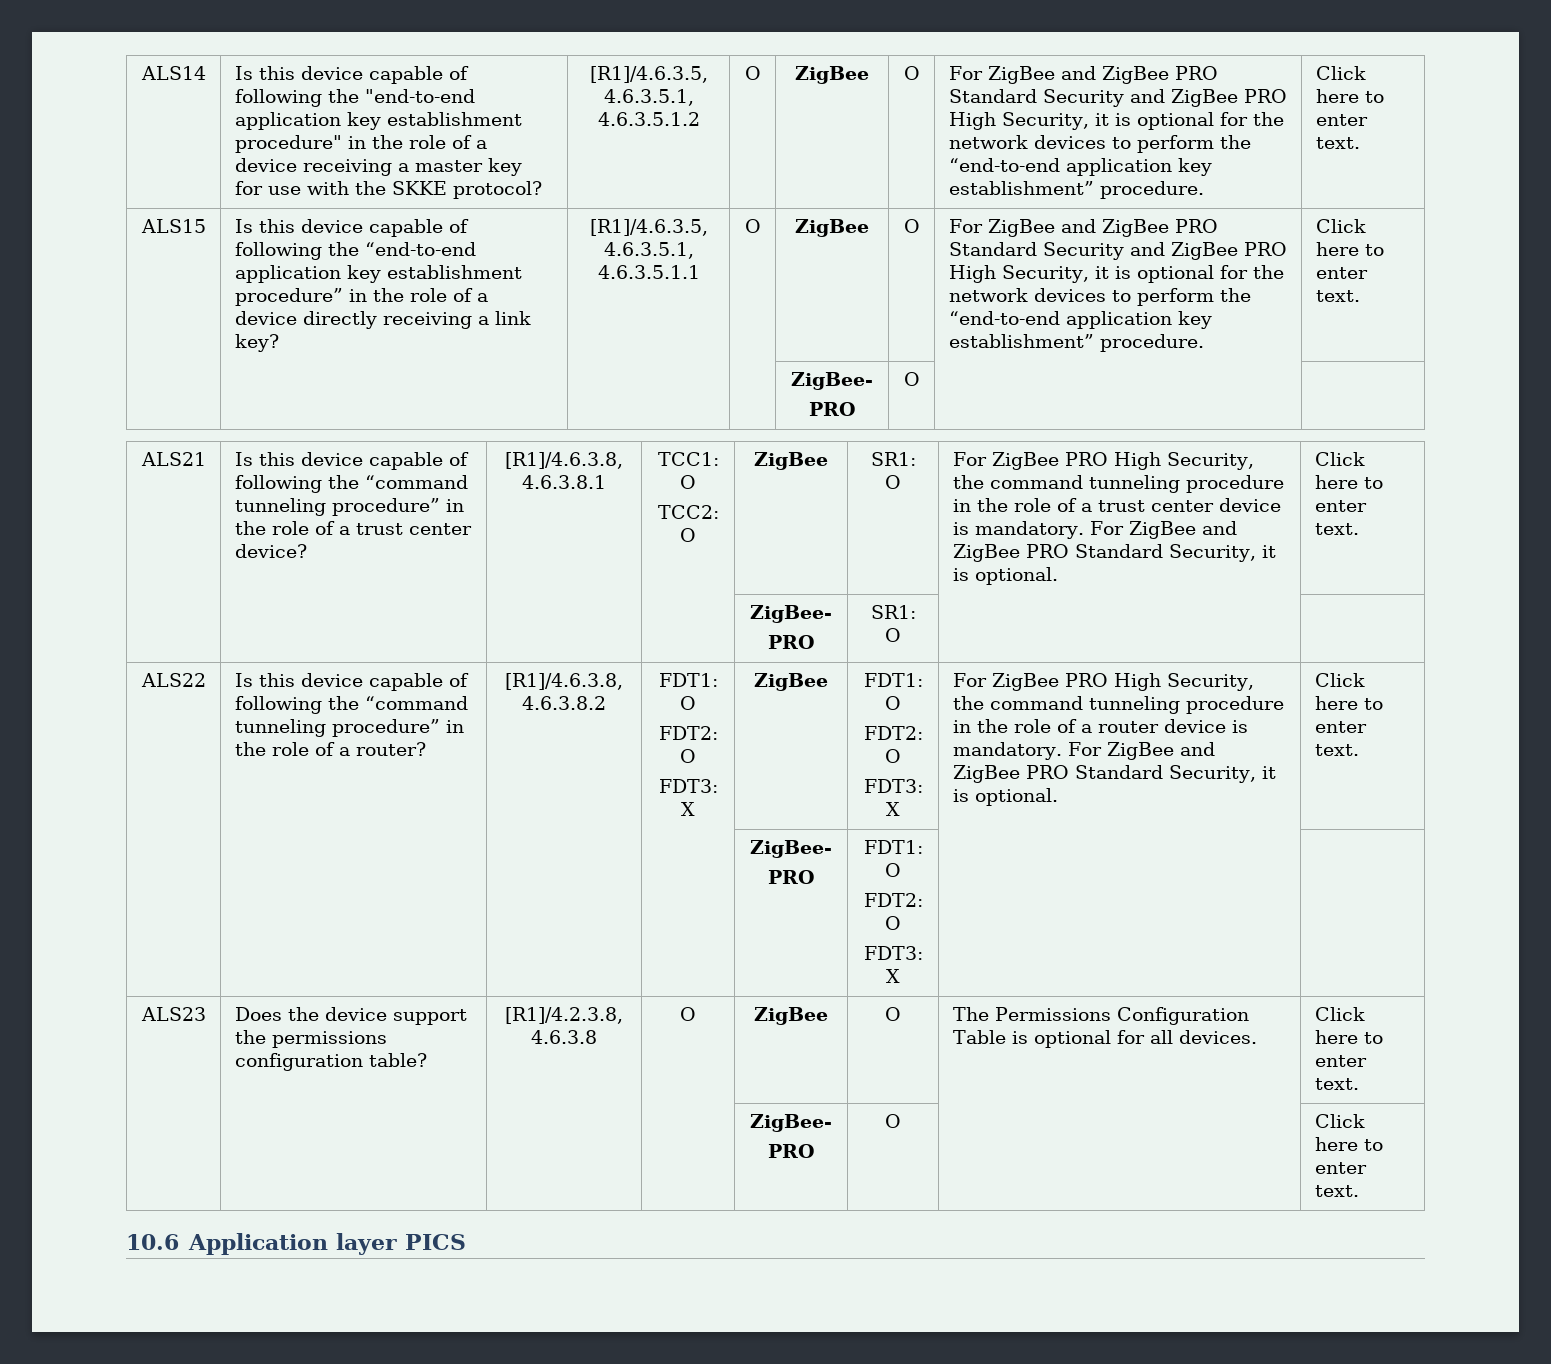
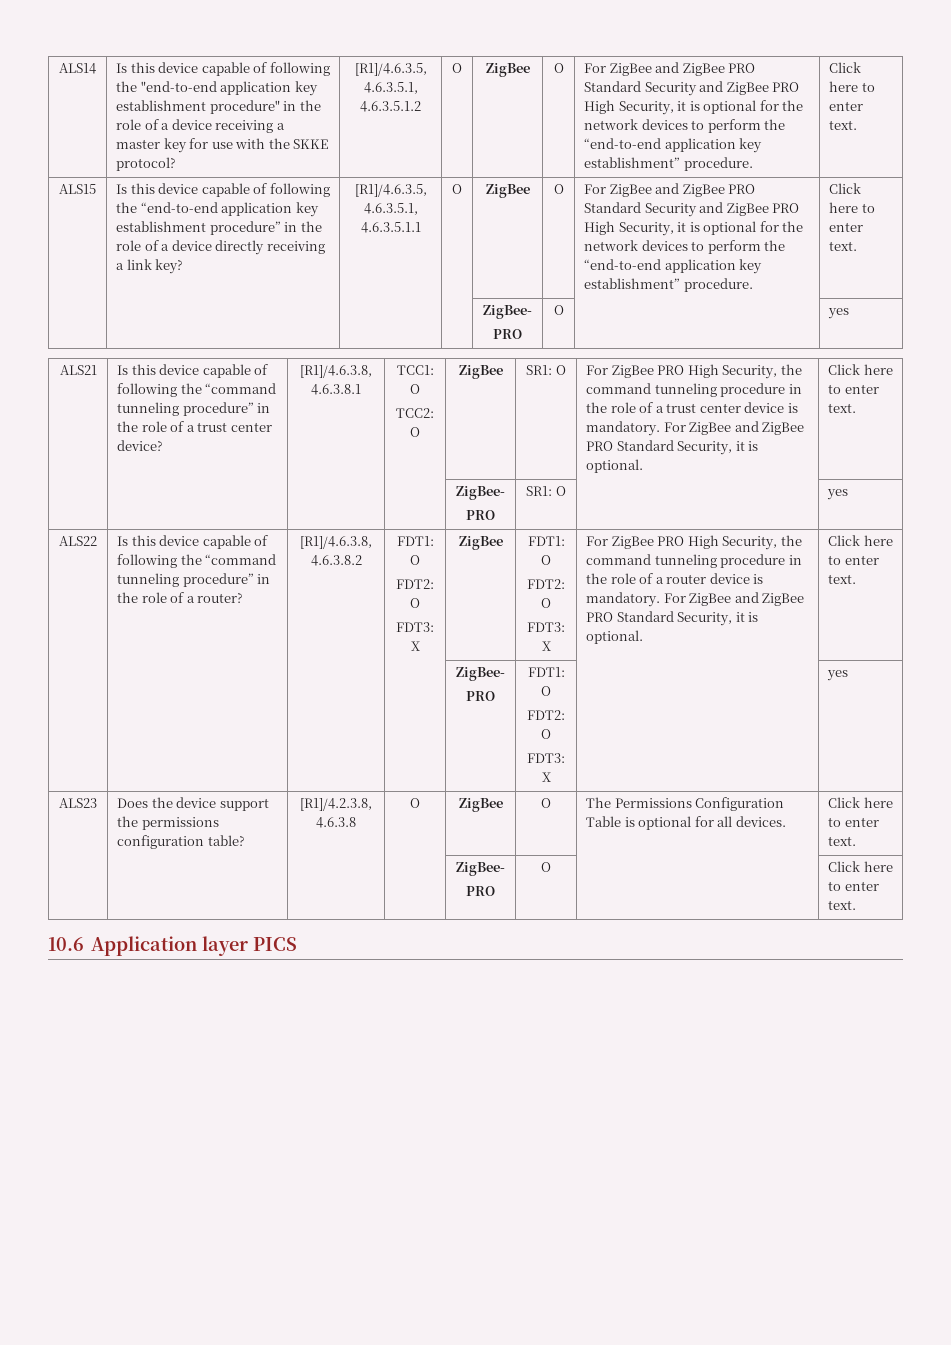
(920, 379) none -> [828,308,850,319] yes
(901, 635) none -> [827,489,849,500] yes
(900, 976) none -> [827,670,849,681] yes

